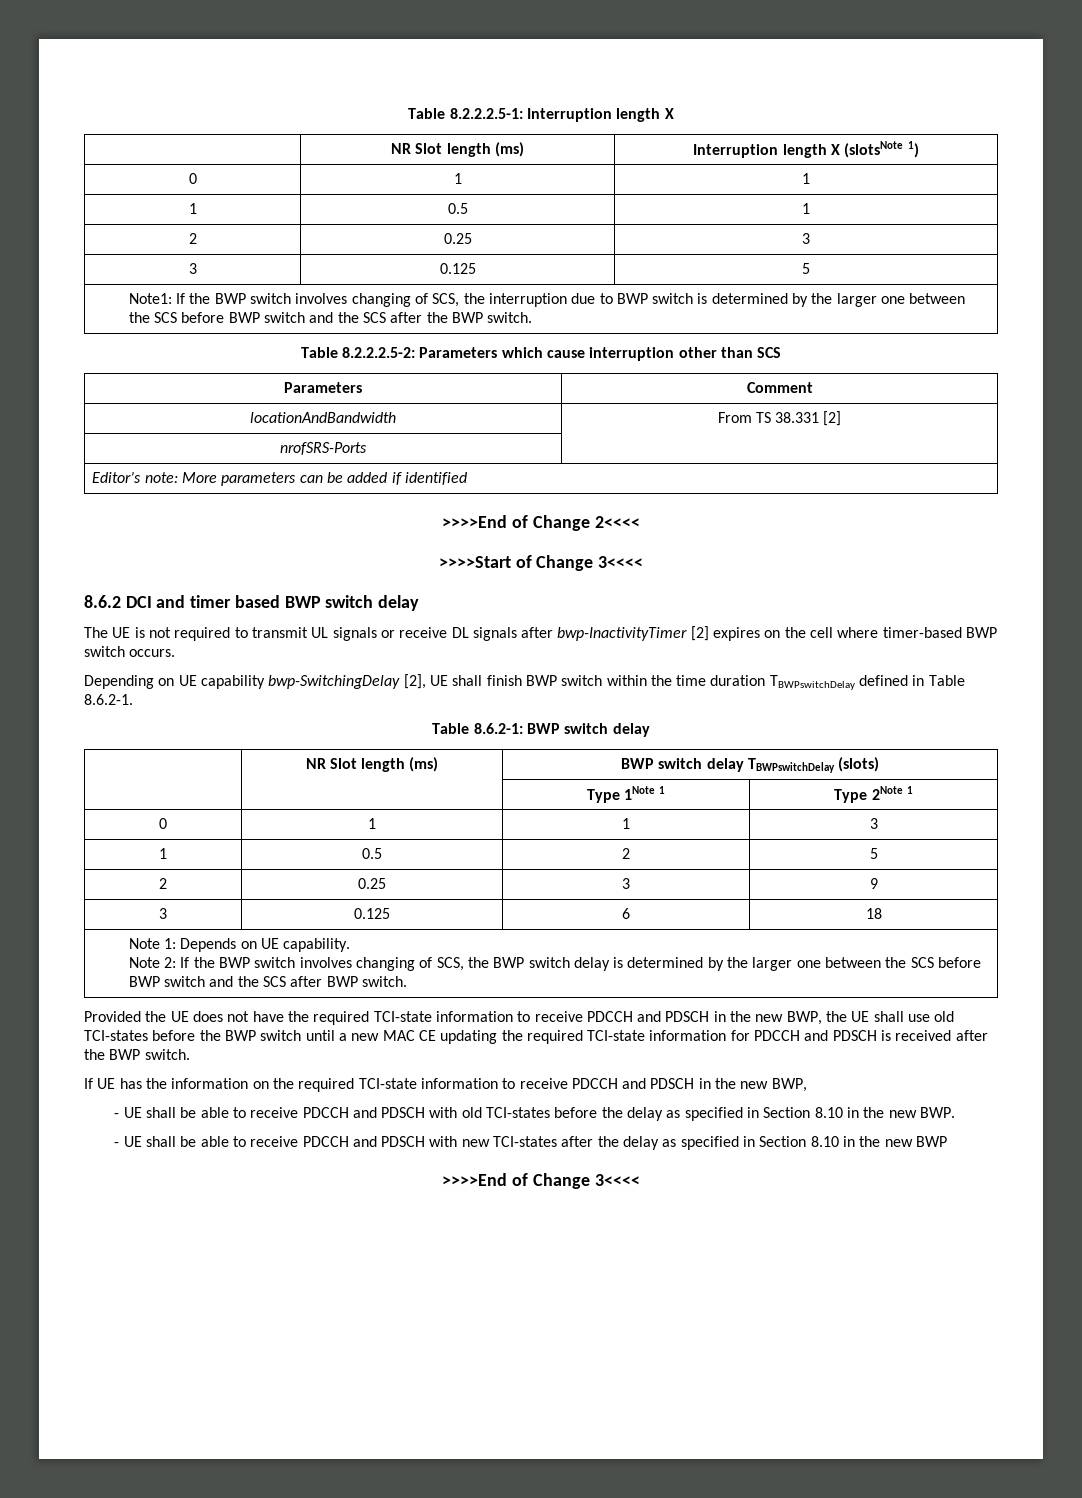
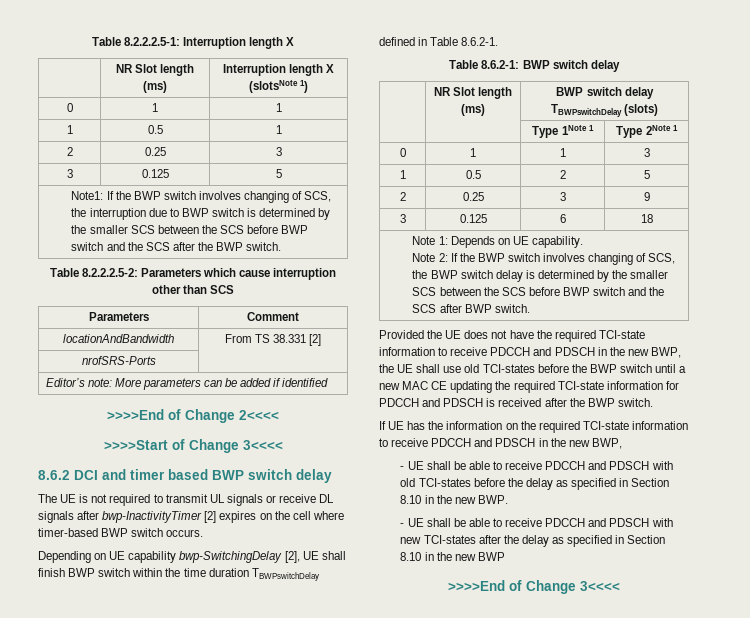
[836,293,906,307] larger one -> [89,225,155,234] smaller SCS
[752,957,821,971] larger one -> [630,270,669,279] [412,287,437,296] smaller SCS

